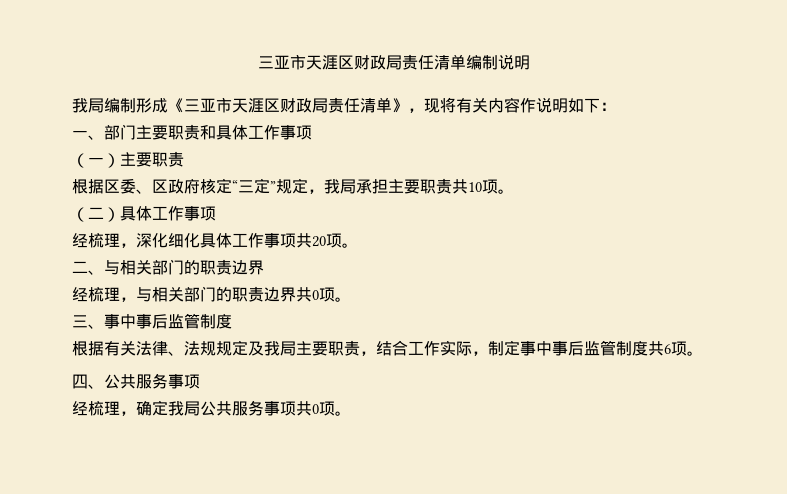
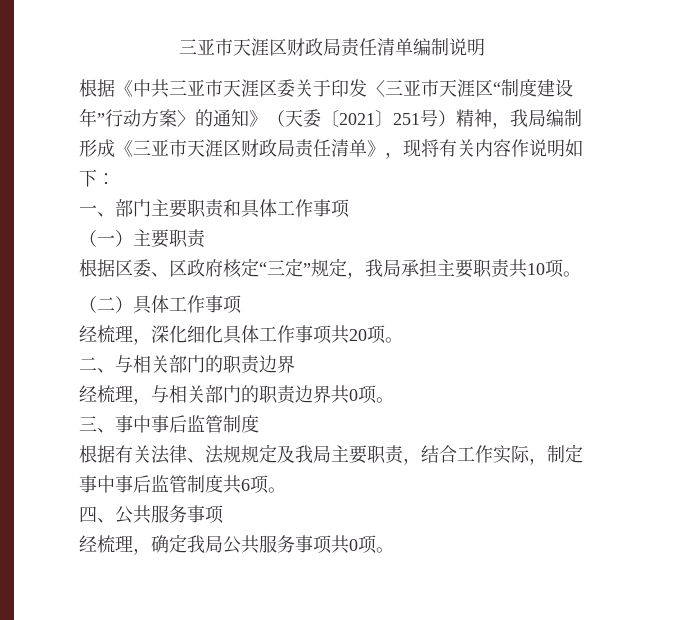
(530, 62) none -> [79,79,573,98] [79,108,510,129] 根据《中共三亚市天涯区委关于印发〈三亚市天涯区“制度建设年”行动方案〉的通知》（天委〔2021〕251号）精神，

